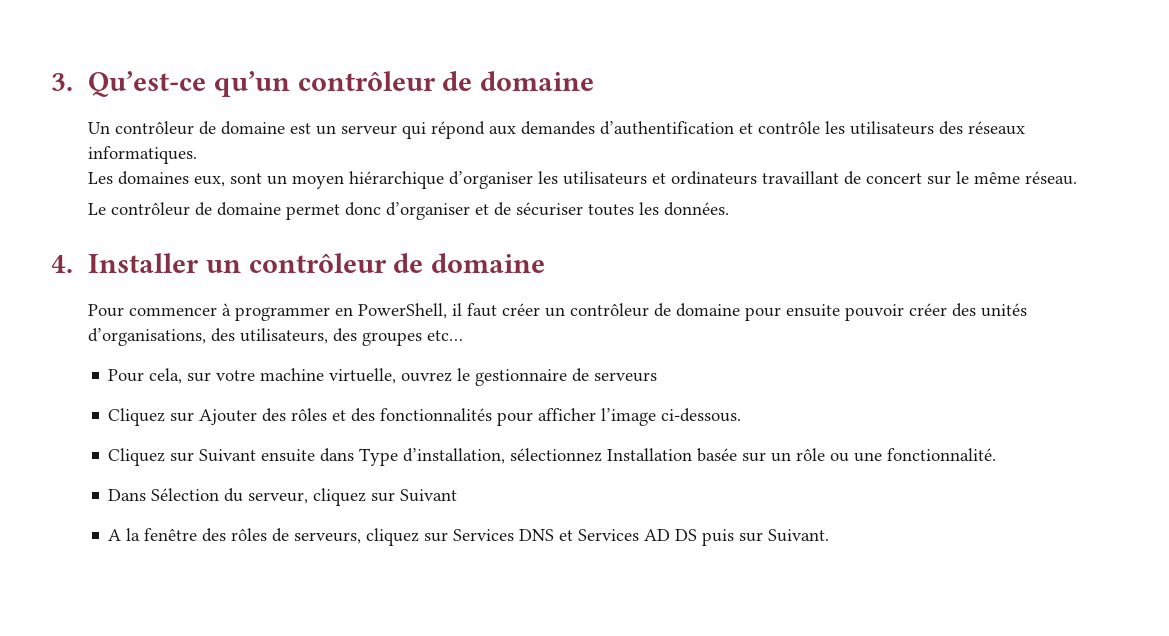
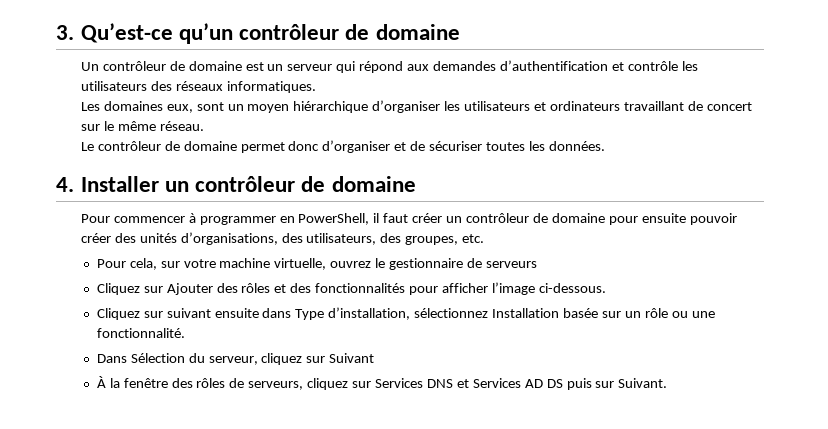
[361,330,463,346] groupes etc… -> [405,234,485,245] groupes, etc.
[199,449,257,462] Suivant -> [166,308,211,318] suivant
[108,529,122,541] A -> [96,376,106,388] À

